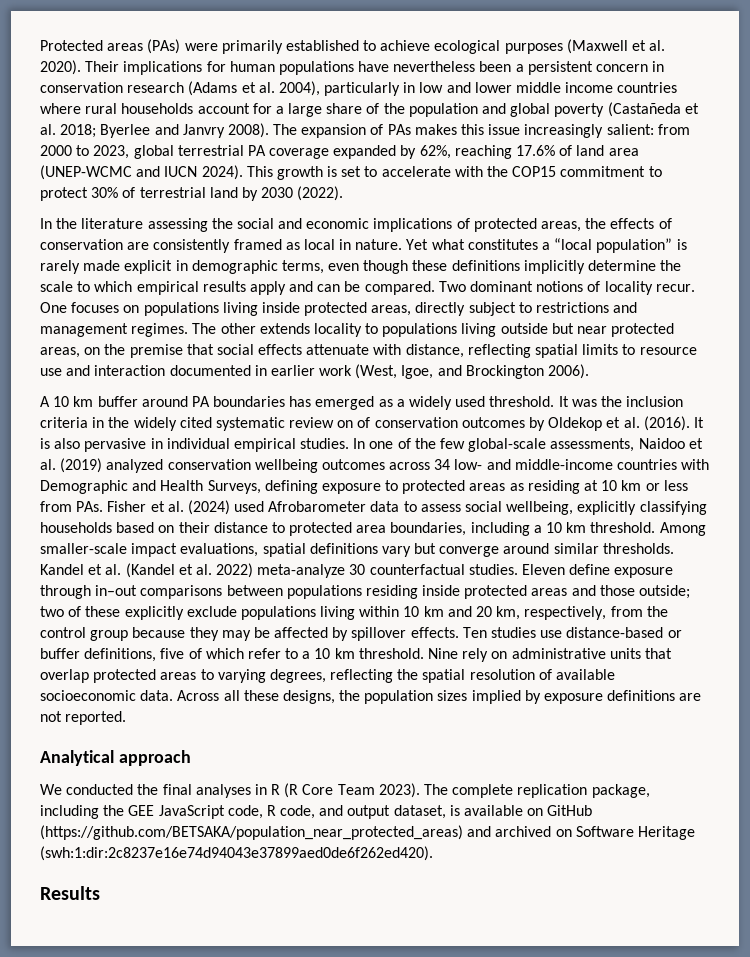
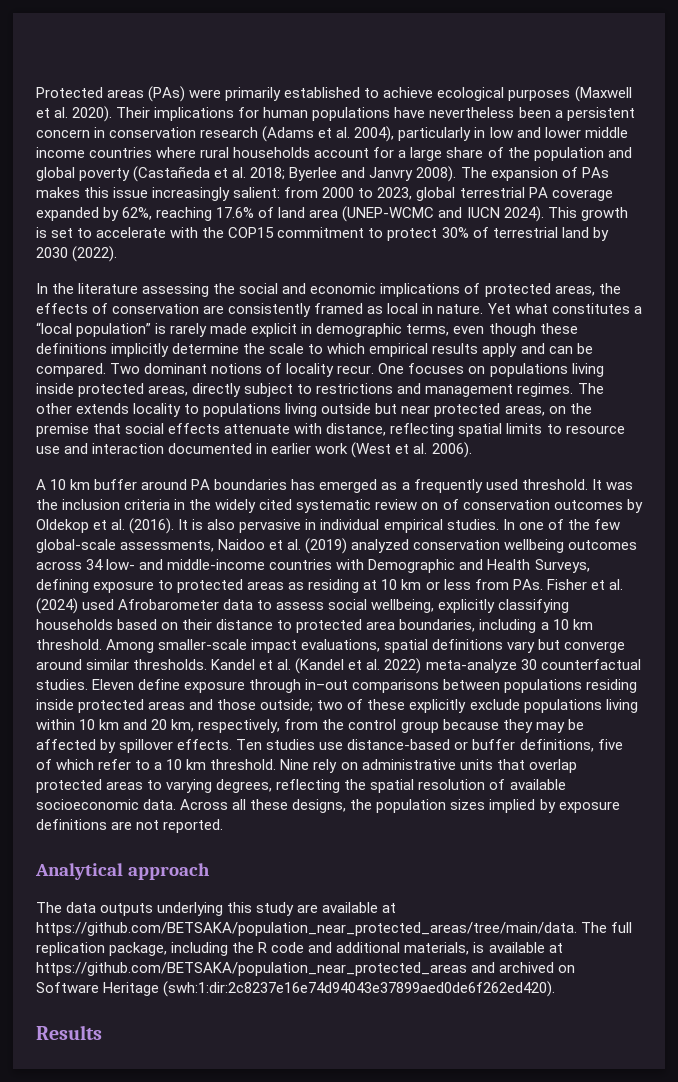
[355,364,544,379] (West, Igoe, and Brockington -> [351,442,428,458] (West et al.
[409,396,453,410] widely -> [413,479,483,493] frequently
[40,783,650,798] [40,805,593,819] [40,825,463,840] We conducted the final analyses in R (R Core Team 2023). The complete replication package, including the GEE JavaScript code, R code, and output dataset, is available on GitHub (https://github.com/BETSAKA/population_near_protected_areas) -> [36,902,397,916] [36,922,633,936] [36,942,563,956] [36,962,467,976] The data outputs underlying this study are available at https://github.com/BETSAKA/population_near_protected_areas/tree/main/data. The full replication package, including the R code and additional materials, is available at https://github.com/BETSAKA/population_near_protected_areas

